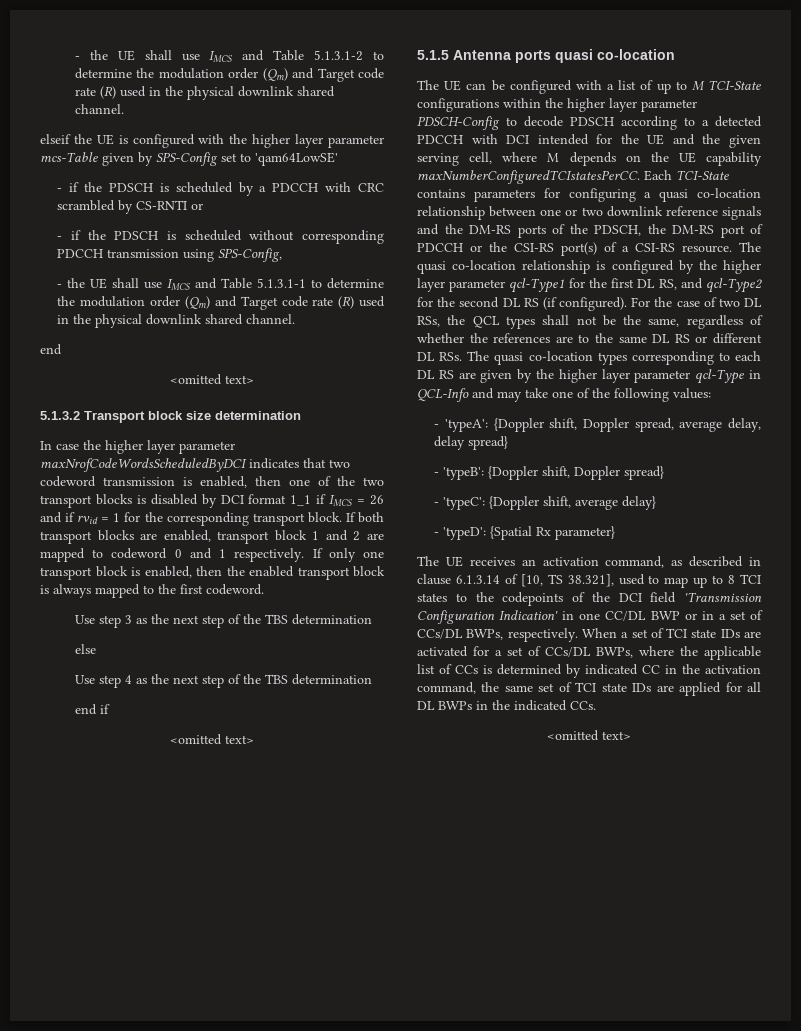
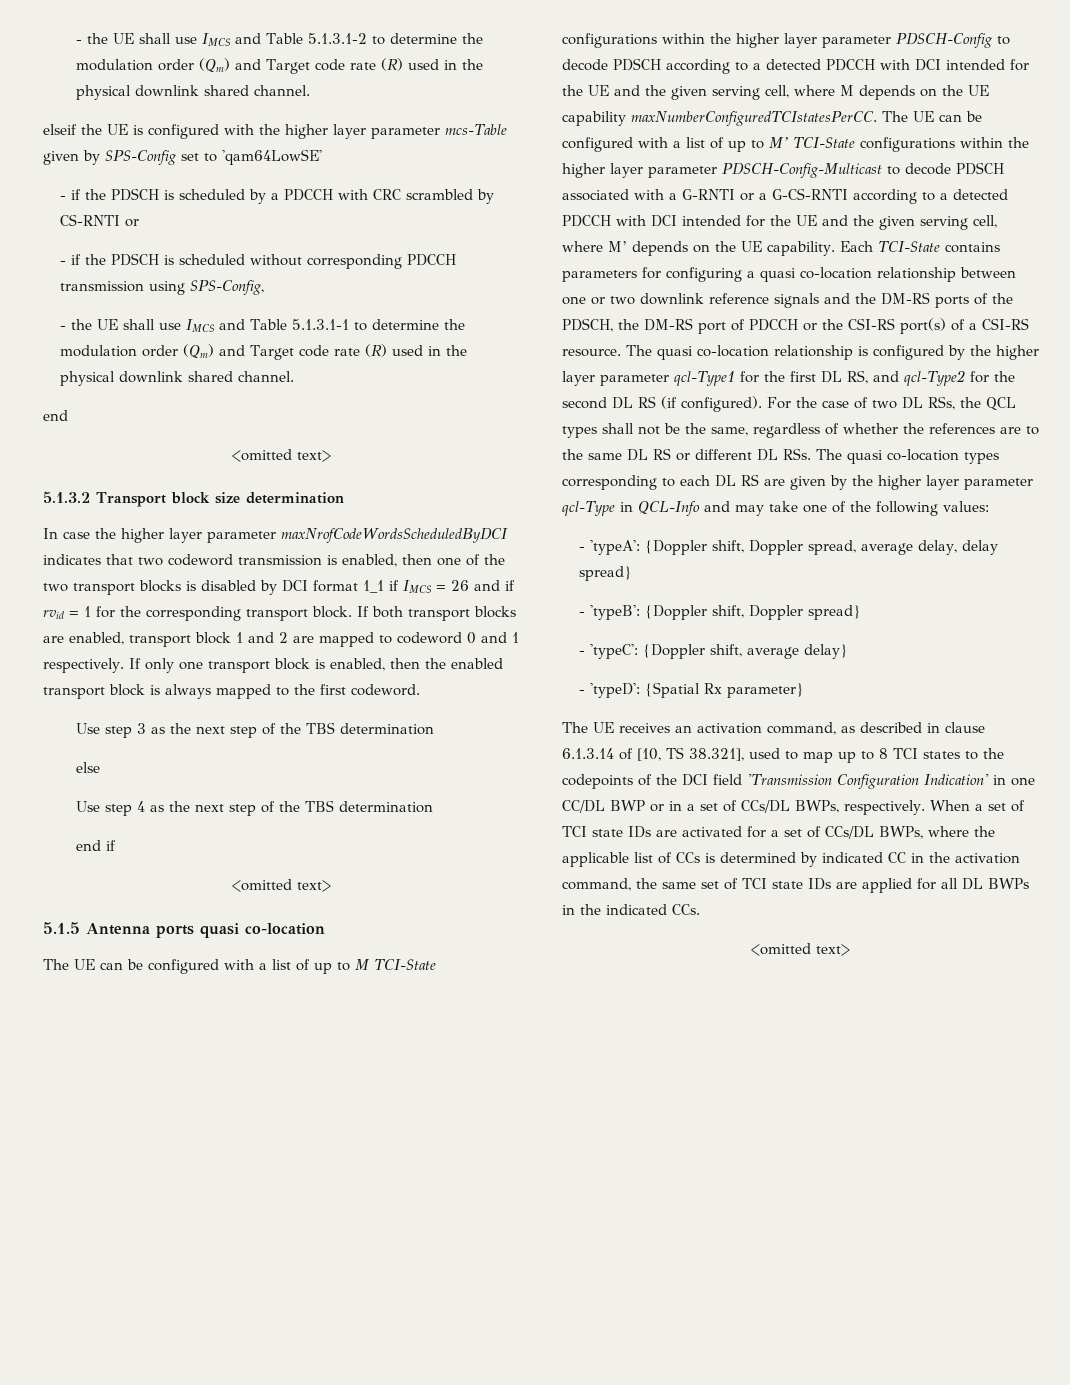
(640, 177) none -> [882,111,982,122] [562,137,1029,152] [562,162,1004,178] [562,188,1008,204] [562,215,997,230] [562,241,835,256] The UE can be configured with a list of up to M’ TCI-State configurations within the higher layer parameter PDSCH-Config-Multicast to decode PDSCH associated with a G-RNTI or a G-CS-RNTI according to a detected PDCCH with DCI intended for the UE and the given serving cell, where M’ depends on the UE capability.

